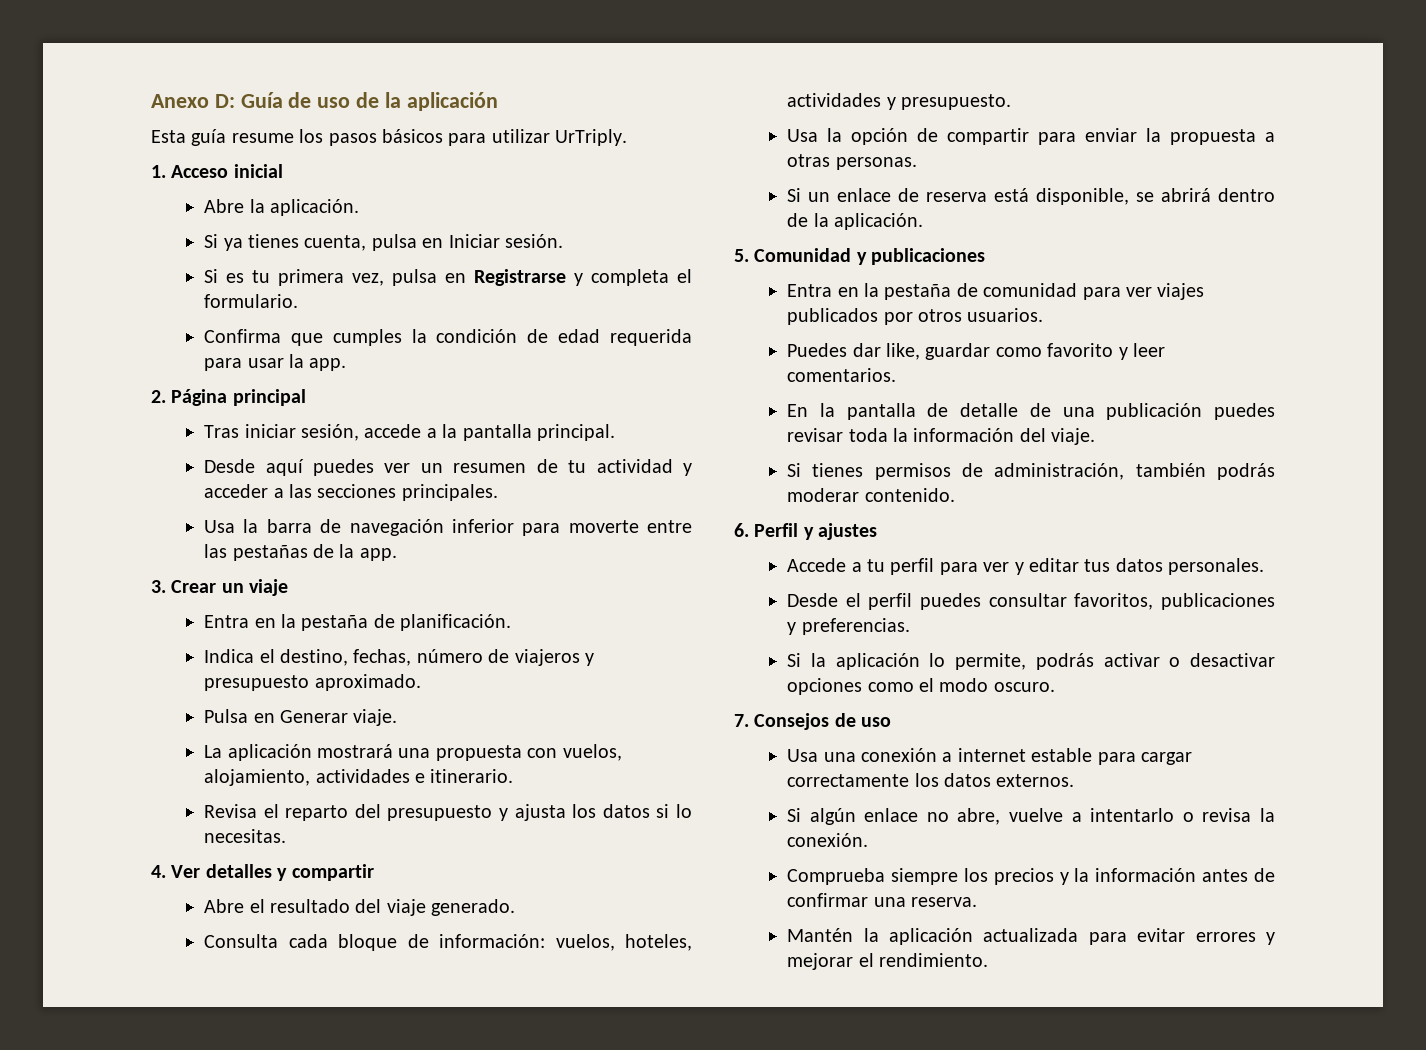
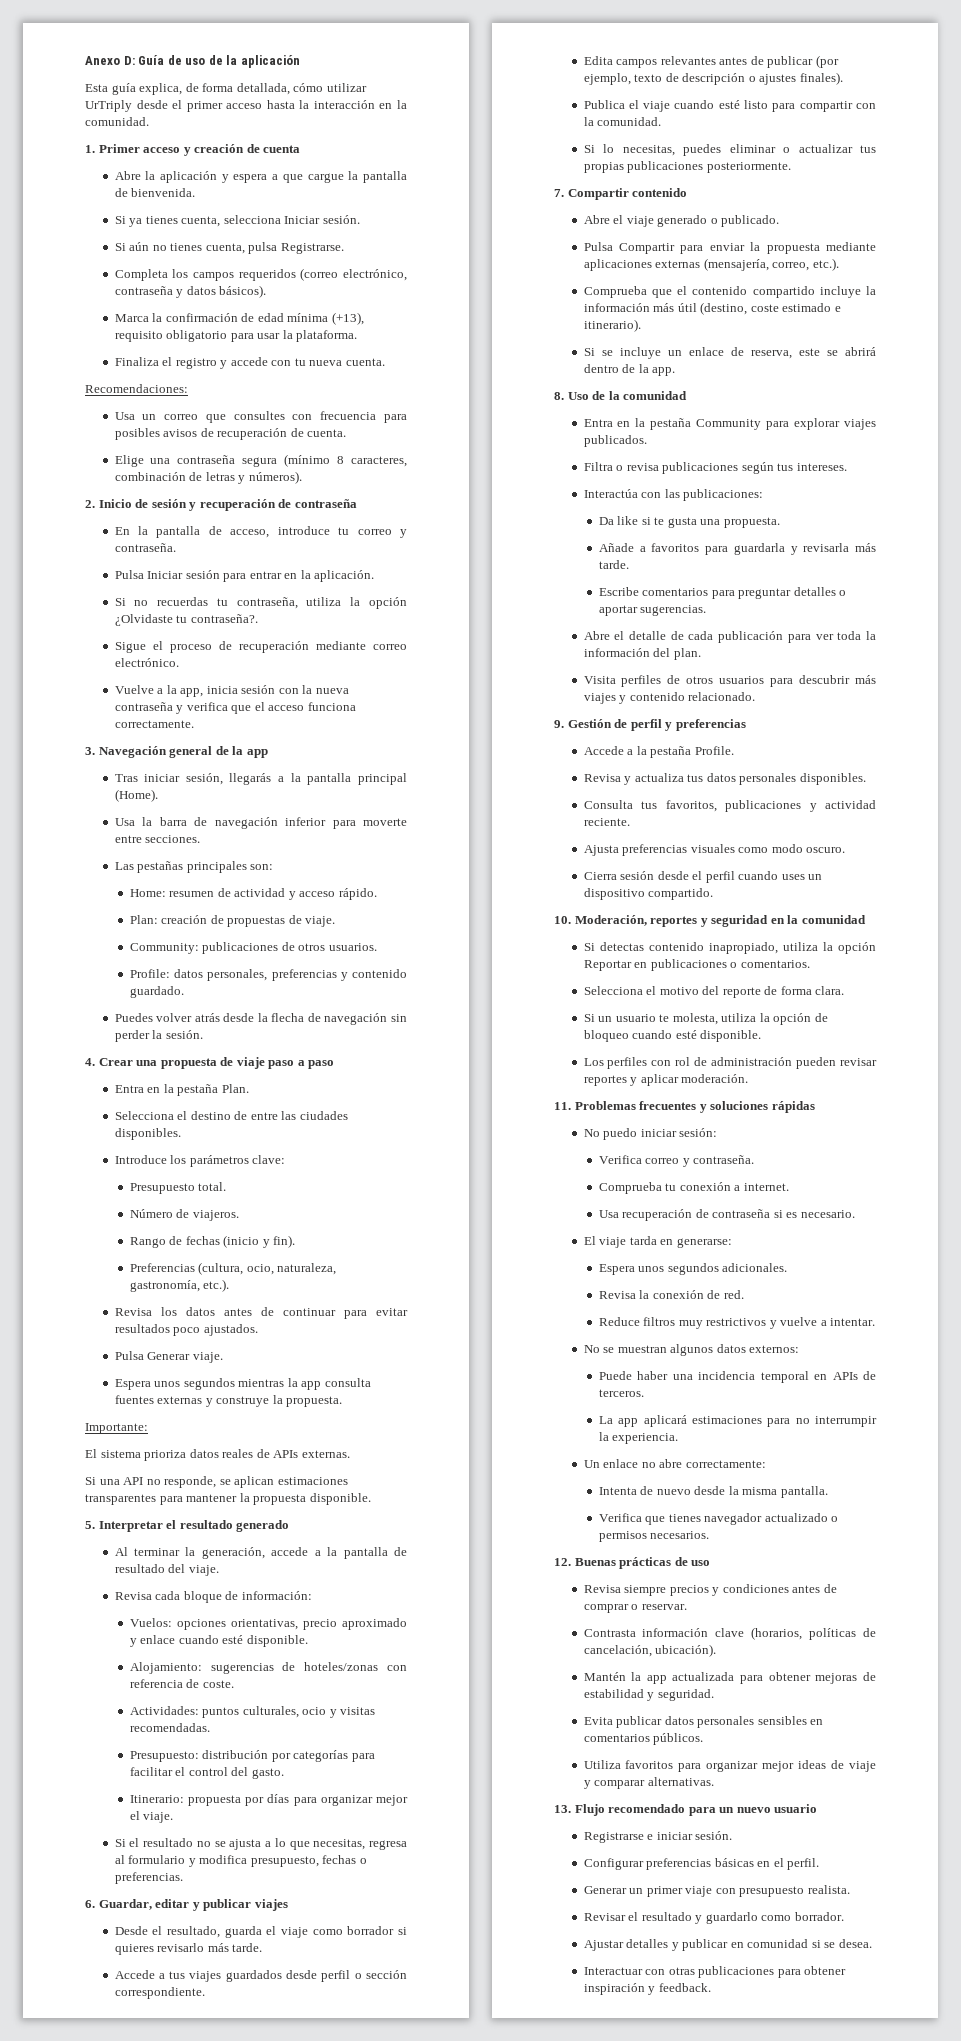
[231,129,628,146] [151,164,283,178] [204,199,359,216] resume los pasos básicos para utilizar UrTriply. // 1. Acceso inicial // Abre la aplicación. -> [139,83,367,95] [85,100,408,112] [85,117,149,126] [85,144,301,156] [114,171,408,183] [114,188,196,197] explica, de forma detallada, cómo utilizar UrTriply desde el primer acceso hasta la interacción en la comunidad. // 1. Primer acceso y creación de cuenta // Abre la aplicación y espera a que cargue la pantalla de bienvenida.
[371,234,444,251] pulsa en -> [223,215,281,224] selecciona
[226,269,693,286] [204,294,299,308] [204,329,692,346] [204,354,347,371] [151,389,306,406] es tu primera vez, pulsa en Registrarse y completa el formulario. // Confirma que cumples la condición de edad requerida para usar la app. // 2. Página principal -> [129,242,344,254] [114,268,407,281] [114,285,267,298] [114,312,364,325] [114,330,358,342] [114,357,385,369] [85,384,188,393] [114,411,407,423] [114,428,347,440] [114,454,407,467] [114,471,302,484] [85,499,357,511] [114,526,407,538] [114,543,176,552] [114,570,375,582] [114,597,407,609] [114,614,258,626] [114,641,407,653] [114,658,179,667] [114,685,349,697] [114,702,356,714] [114,720,194,728] [85,746,268,758] aún no tienes cuenta, pulsa Registrarse. // Completa los campos requeridos (correo electrónico, contraseña y datos básicos). // Marca la confirmación de edad mínima (+13), requisito obligatorio para usar la plataforma. // Finaliza el registro y accede con tu nueva cuenta. // Recomendaciones: // Usa un correo que consultes con frecuencia para posibles avisos de recuperación de cuenta. // Elige una contraseña segura (mínimo 8 caracteres, combinación de letras y números). // 2. Inicio de sesión y recuperación de contraseña // En la pantalla de acceso, introduce tu correo y contraseña. // Pulsa Iniciar sesión para entrar en la aplicación. // Si no recuerdas tu contraseña, utiliza la opción ¿Olvidaste tu contraseña?. // Sigue el proceso de recuperación mediante correo electrónico. // Vuelve a la app, inicia sesión con la nueva contraseña y verifica que el acceso funciona correctamente. // 3. Navegación general de la app
[364,424,615,441] [204,459,692,476] [204,484,498,501] accede a la pantalla principal. // Desde aquí puedes ver un resumen de tu actividad y acceder a las secciones principales. -> [229,773,407,785] [114,789,158,802] llegarás a la pantalla principal (Home).
[204,544,397,561] [151,579,289,596] [204,614,512,631] [204,649,594,666] [204,674,421,691] [204,709,275,723] las pestañas de la app. // 3. Crear un viaje // Entra en la pestaña de planificación. // Indica el destino, fechas, número de viajeros y presupuesto aproximado. // Pulsa en -> [145,835,201,843] [114,861,274,873] [129,888,377,900] [129,915,336,927] [129,942,377,954] [129,969,407,981] [129,986,184,998] [114,1013,407,1025] [114,1030,203,1042] [85,1057,335,1069] [114,1084,249,1096] [114,1111,348,1120] [114,1128,181,1140] [114,1155,286,1167] [129,1182,227,1194] [129,1209,239,1221] [129,1235,296,1248] [129,1262,337,1275] [129,1279,230,1292] [114,1307,409,1319] [114,1324,258,1336] [114,1351,144,1360] secciones. // Las pestañas principales son: // Home: resumen de actividad y acceso rápido. // Plan: creación de propuestas de viaje. // Community: publicaciones de otros usuarios. // Profile: datos personales, preferencias y contenido guardado. // Puedes volver atrás desde la flecha de navegación sin perder la sesión. // 4. Crear una propuesta de viaje paso a paso // Entra en la pestaña Plan. // Selecciona el destino de entre las ciudades disponibles. // Introduce los parámetros clave: // Presupuesto total. // Número de viajeros. // Rango de fechas (inicio y fin). // Preferencias (cultura, ocio, naturaleza, gastronomía, etc.). // Revisa los datos antes de continuar para evitar resultados poco ajustados. // Pulsa
[204,744,622,761] [204,769,514,786] [204,804,692,821] [204,829,287,843] [151,864,374,881] [204,899,516,916] [204,934,692,951] [787,93,1011,110] [787,128,1275,145] [787,154,917,170] [787,188,802,202] La aplicación mostrará una propuesta con vuelos, alojamiento, actividades e itinerario. // Revisa el reparto del presupuesto y ajusta los datos si lo necesitas. // 4. Ver detalles y compartir // Abre el resultado del viaje generado. // Consulta cada bloque de información: vuelos, hoteles, actividades y presupuesto. // Usa la opción de compartir para enviar la propuesta a otras personas. // Si -> [114,1378,371,1390] [114,1395,343,1407] [85,1423,148,1434] [85,1449,350,1461] [85,1476,348,1488] [85,1493,371,1505] [85,1520,290,1532] [114,1547,407,1559] [114,1564,219,1576] [114,1591,312,1603] [129,1618,407,1630] [129,1635,308,1647] [129,1662,407,1674] [129,1679,234,1688] [129,1706,376,1718] [129,1723,210,1732] [129,1750,375,1762] [129,1767,284,1779] [129,1794,408,1806] [129,1811,174,1823] [114,1838,407,1850] [114,1855,367,1867] [114,1872,183,1884] [85,1899,288,1911] [114,1926,407,1938] [114,1943,263,1955] [114,1970,407,1982] [114,1987,205,1999] [583,55,839,68] [583,72,843,85] [583,100,876,112] [583,117,662,126] [583,144,876,156] [583,161,791,173] [554,188,688,200] [583,215,780,227] [583,242,876,254] [583,258,839,271] [583,286,876,298] [583,302,841,315] [583,319,641,332] [583,347,661,359] Espera unos segundos mientras la app consulta fuentes externas y construye la propuesta. // Importante: // El sistema prioriza datos reales de APIs externas. // Si una API no responde, se aplican estimaciones transparentes para mantener la propuesta disponible. // 5. Interpretar el resultado generado // Al terminar la generación, accede a la pantalla de resultado del viaje. // Revisa cada bloque de información: // Vuelos: opciones orientativas, precio aproximado y enlace cuando esté disponible. // Alojamiento: sugerencias de hoteles/zonas con referencia de coste. // Actividades: puntos culturales, ocio y visitas recomendadas. // Presupuesto: distribución por categorías para facilitar el control del gasto. // Itinerario: propuesta por días para organizar mejor el viaje. // Si el resultado no se ajusta a lo que necesitas, regresa al formulario y modifica presupuesto, fechas o preferencias. // 6. Guardar, editar y publicar viajes // Desde el resultado, guarda el viaje como borrador si quieres revisarlo más tarde. // Accede a tus viajes guardados desde perfil o sección correspondiente. // Edita campos relevantes antes de publicar (por ejemplo, texto de descripción o ajustes finales). // Publica el viaje cuando esté listo para compartir con la comunidad. // Si lo necesitas, puedes eliminar o actualizar tus propias publicaciones posteriormente. // 7. Compartir contenido // Abre el viaje generado o publicado. // Pulsa Compartir para enviar la propuesta mediante aplicaciones externas (mensajería, correo, etc.). // Comprueba que el contenido compartido incluye la información más útil (destino, coste estimado e itinerario). // Si se incluye
[926,188,1130,205] reserva está disponible, -> [750,348,820,359] reserva, este
[833,213,923,230] [734,248,986,265] [787,283,1205,300] [787,308,1044,325] [787,343,1165,360] [787,368,897,382] [787,403,1275,420] [787,428,1096,445] [787,463,1275,480] [787,488,955,502] [734,523,878,540] [787,558,1265,575] [787,593,1275,610] [787,618,910,635] [787,653,1275,670] [787,678,1055,695] [734,713,892,730] [787,748,1192,765] [787,773,1075,787] [787,808,1275,825] [787,833,869,847] [787,868,1275,885] [787,893,977,907] aplicación. // 5. Comunidad y publicaciones // Entra en la pestaña de comunidad para ver viajes publicados por otros usuarios. // Puedes dar like, guardar como favorito y leer comentarios. // En la pantalla de detalle de una publicación puedes revisar toda la información del viaje. // Si tienes permisos de administración, también podrás moderar contenido. // 6. Perfil y ajustes // Accede a tu perfil para ver y editar tus datos personales. // Desde el perfil puedes consultar favoritos, publicaciones y preferencias. // Si la aplicación lo permite, podrás activar o desactivar opciones como el modo oscuro. // 7. Consejos de uso // Usa una conexión a internet estable para cargar correctamente los datos externos. // Si algún enlace no abre, vuelve a intentarlo o revisa la conexión. // Comprueba siempre los precios y la información antes de confirmar una reserva. -> [652,367,676,376] [554,391,688,400] [583,418,876,430] [583,435,647,447] [583,462,847,474] [583,489,764,501] [598,516,780,528] [598,543,876,555] [598,560,629,569] [598,587,847,599] [598,605,707,616] [583,631,876,643] [583,648,701,660] [583,675,876,687] [583,692,756,704] [554,719,746,731] [583,746,734,758] [583,773,866,785] [583,800,876,812] [583,818,630,826] [583,844,846,856] [583,871,823,883] [583,888,714,900] [554,915,866,927] [583,942,876,954] [583,959,810,971] [583,986,845,998] [583,1013,828,1025] [583,1030,762,1042] [583,1057,877,1069] [583,1074,749,1086] [554,1101,815,1113] [583,1128,718,1140] [598,1155,755,1167] [598,1182,789,1194] [598,1209,855,1221] [583,1236,732,1248] [598,1263,788,1275] [598,1290,744,1299] [598,1317,876,1329] [583,1344,800,1356] [598,1371,876,1383] [598,1389,644,1397] [598,1415,877,1427] [598,1432,679,1444] [583,1459,766,1468] [598,1486,828,1498] [598,1513,839,1525] [598,1531,710,1542] [554,1557,711,1569] [583,1584,837,1596] [583,1604,687,1613] [583,1627,876,1640] [583,1644,717,1657] app. // 8. Uso de la comunidad // Entra en la pestaña Community para explorar viajes publicados. // Filtra o revisa publicaciones según tus intereses. // Interactúa con las publicaciones: // Da like si te gusta una propuesta. // Añade a favoritos para guardarla y revisarla más tarde. // Escribe comentarios para preguntar detalles o aportar sugerencias. // Abre el detalle de cada publicación para ver toda la información del plan. // Visita perfiles de otros usuarios para descubrir más viajes y contenido relacionado. // 9. Gestión de perfil y preferencias // Accede a la pestaña Profile. // Revisa y actualiza tus datos personales disponibles. // Consulta tus favoritos, publicaciones y actividad reciente. // Ajusta preferencias visuales como modo oscuro. // Cierra sesión desde el perfil cuando uses un dispositivo compartido. // 10. Moderación, reportes y seguridad en la comunidad // Si detectas contenido inapropiado, utiliza la opción Reportar en publicaciones o comentarios. // Selecciona el motivo del reporte de forma clara. // Si un usuario te molesta, utiliza la opción de bloqueo cuando esté disponible. // Los perfiles con rol de administración pueden revisar reportes y aplicar moderación. // 11. Problemas frecuentes y soluciones rápidas // No puedo iniciar sesión: // Verifica correo y contraseña. // Comprueba tu conexión a internet. // Usa recuperación de contraseña si es necesario. // El viaje tarda en generarse: // Espera unos segundos adicionales. // Revisa la conexión de red. // Reduce filtros muy restrictivos y vuelve a intentar. // No se muestran algunos datos externos: // Puede haber una incidencia temporal en APIs de terceros. // La app aplicará estimaciones para no interrumpir la experiencia. // Un enlace no abre correctamente: // Intenta de nuevo desde la misma pantalla. // Verifica que tienes navegador actualizado o permisos necesarios. // 12. Buenas prácticas de uso // Revisa siempre precios y condiciones antes de comprar o reservar. // Contrasta información clave (horarios, políticas de cancelación, ubicación).
[888,928,973,945] aplicación -> [646,1675,667,1684] app
[1137,928,1275,945] [787,953,988,970] evitar errores y mejorar el rendimiento. -> [768,1672,876,1684] [583,1689,714,1701] [583,1716,824,1728] [583,1733,704,1745] [583,1760,876,1772] [583,1777,714,1789] [554,1804,818,1816] [583,1831,733,1843] [583,1858,820,1870] [583,1885,850,1897] [583,1912,844,1924] [583,1939,872,1951] [583,1966,847,1978] [583,1983,711,1995] obtener mejoras de estabilidad y seguridad. // Evita publicar datos personales sensibles en comentarios públicos. // Utiliza favoritos para organizar mejor ideas de viaje y comparar alternativas. // 13. Flujo recomendado para un nuevo usuario // Registrarse e iniciar sesión. // Configurar preferencias básicas en el perfil. // Generar un primer viaje con presupuesto realista. // Revisar el resultado y guardarlo como borrador. // Ajustar detalles y publicar en comunidad si se desea. // Interactuar con otras publicaciones para obtener inspiración y feedback.

